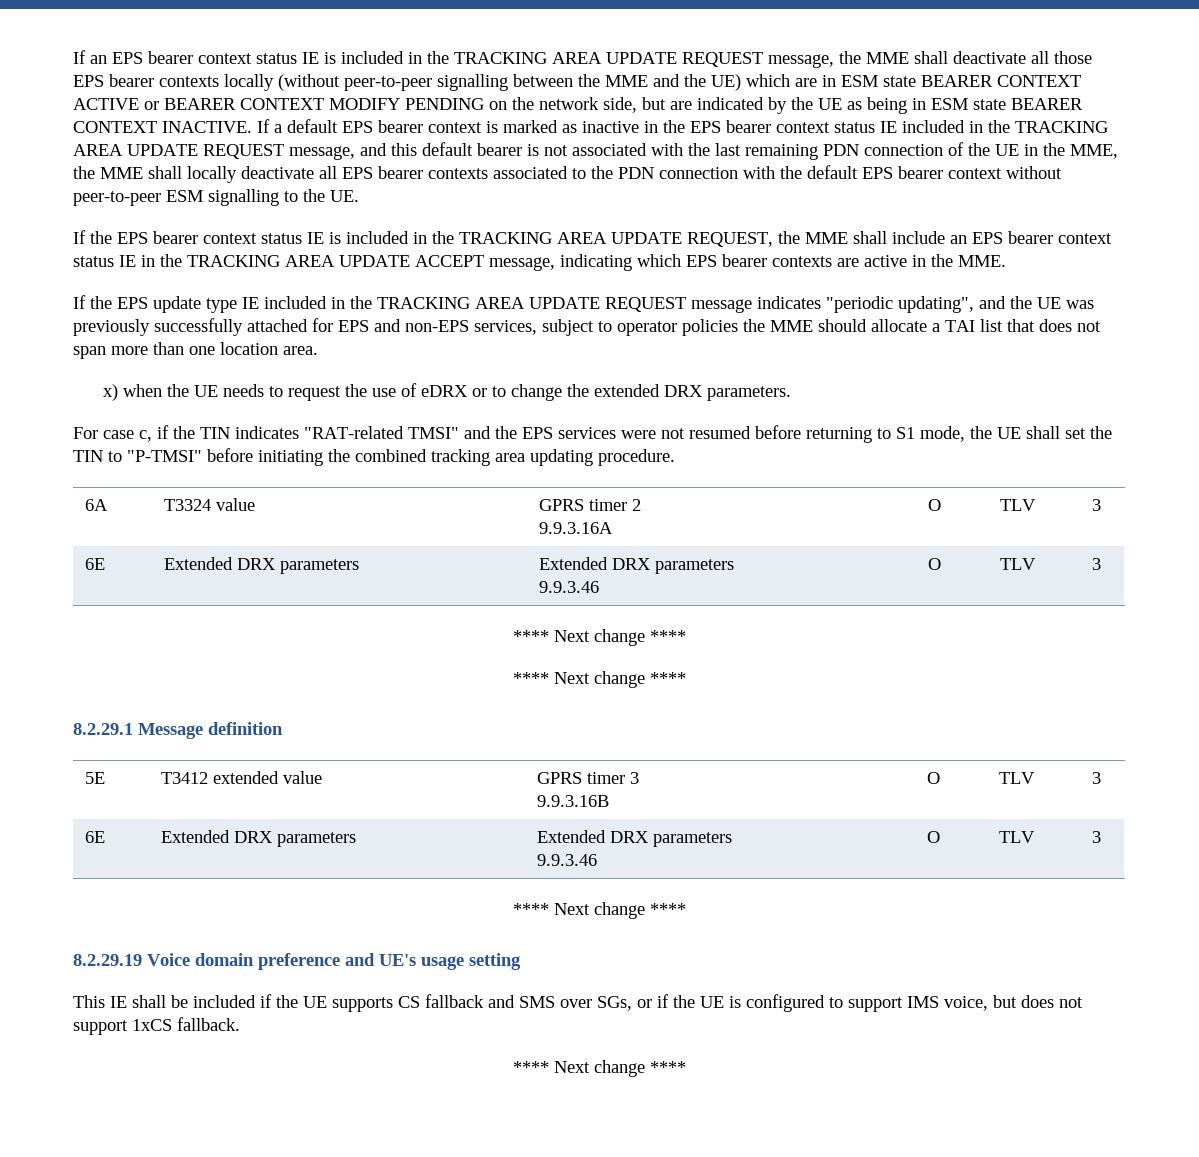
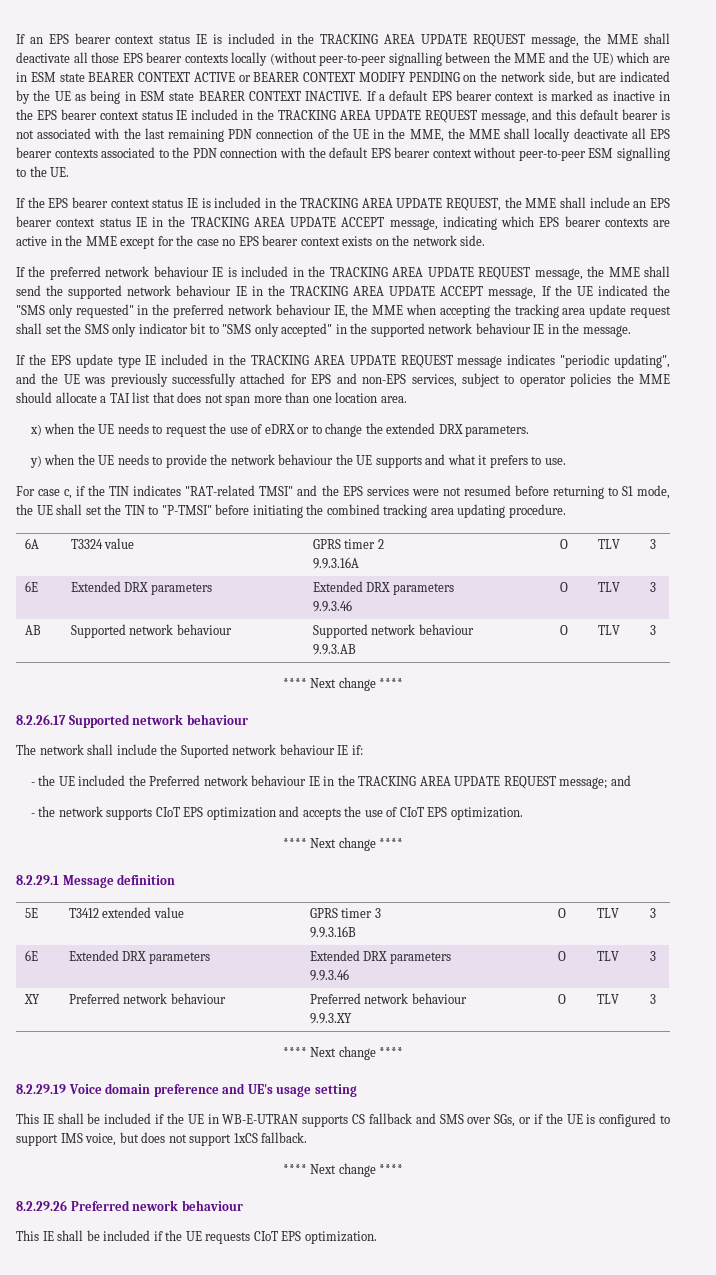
[958,255,1006,267] MME. -> [85,235,486,249] [16,266,671,280] [16,285,671,299] [16,304,672,318] [16,323,631,337] MME except for the case no EPS bearer context exists on the network side. // If the preferred network behaviour IE is included in the TRACKING AREA UPDATE REQUEST message, the MME shall send the supported network behaviour IE in the TRACKING AREA UPDATE ACCEPT message, If the UE indicated the "SMS only requested" in the preferred network behaviour IE, the MME when accepting the tracking area update request shall set the SMS only indicator bit to "SMS only accepted" in the supported network behaviour IE in the message.
(791, 393) none -> [29,454,566,468] // y) when the UE needs to provide the network behaviour the UE supports and what it prefers to use.
[513,629,686,646] // **** Next change **** -> [24,625,41,635] [70,624,232,638] [312,624,474,638] [312,644,356,655] [559,625,568,635] [597,625,620,635] [649,625,656,635] [282,677,404,691] [16,714,248,728] [16,744,363,758] [30,775,631,789] [30,806,523,820] // AB | Supported network behaviour | Supported network behaviour // 9.9.3.AB | O | TLV | 3 // **** Next change **** // 8.2.26.17 Supported network behaviour // The network shall include the Suported network behaviour IE if: // - the UE included the Preferred network behaviour IE in the TRACKING AREA UPDATE REQUEST message; and // - the network supports CIoT EPS optimization and accepts the use of CIoT EPS optimization.
(1101, 837) none -> [23,994,40,1004] [68,993,226,1004] [309,993,467,1004] [309,1013,352,1024] [557,994,566,1004] [596,994,619,1004] [649,994,656,1004] // XY | Preferred network behaviour | Preferred network behaviour // 9.9.3.XY | O | TLV | 3
(327, 1002) none -> [207,1114,299,1124] in WB-E-UTRAN
(686, 1067) none -> [16,1200,243,1211] [16,1230,377,1244] // 8.2.29.26 Preferred nework behaviour // This IE shall be included if the UE requests CIoT EPS optimization.

